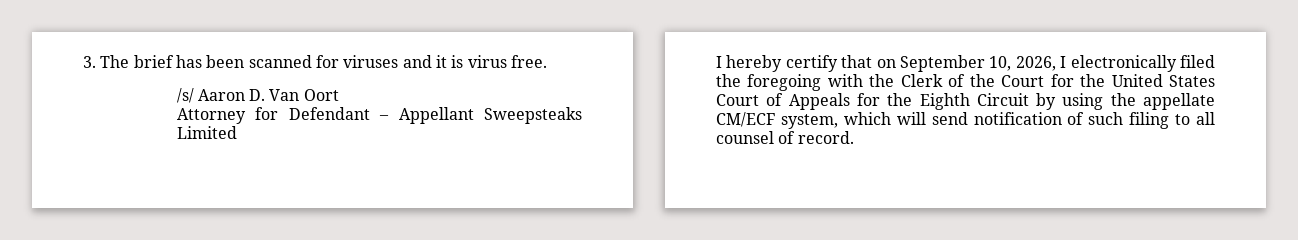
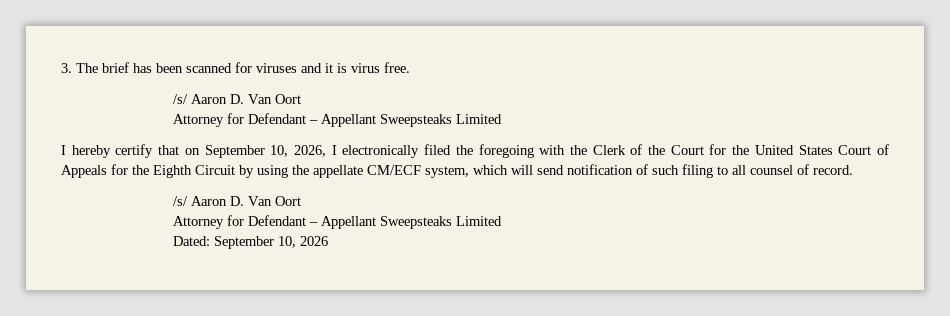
(854, 137) none -> [172,196,301,206] [172,215,502,229] [172,236,328,249] // /s/ Aaron D. Van Oort // Attorney for Defendant – Appellant Sweepsteaks Limited // Dated: September 10, 2026

